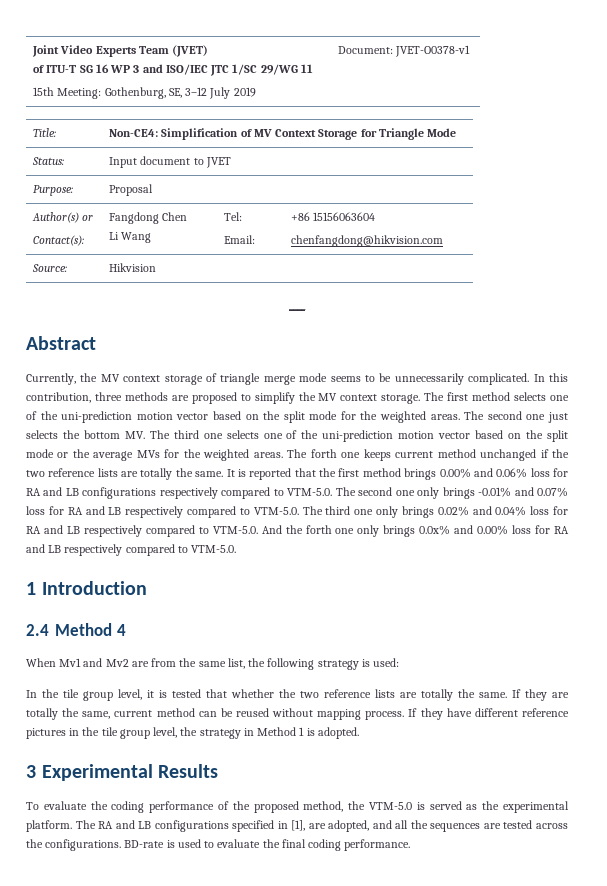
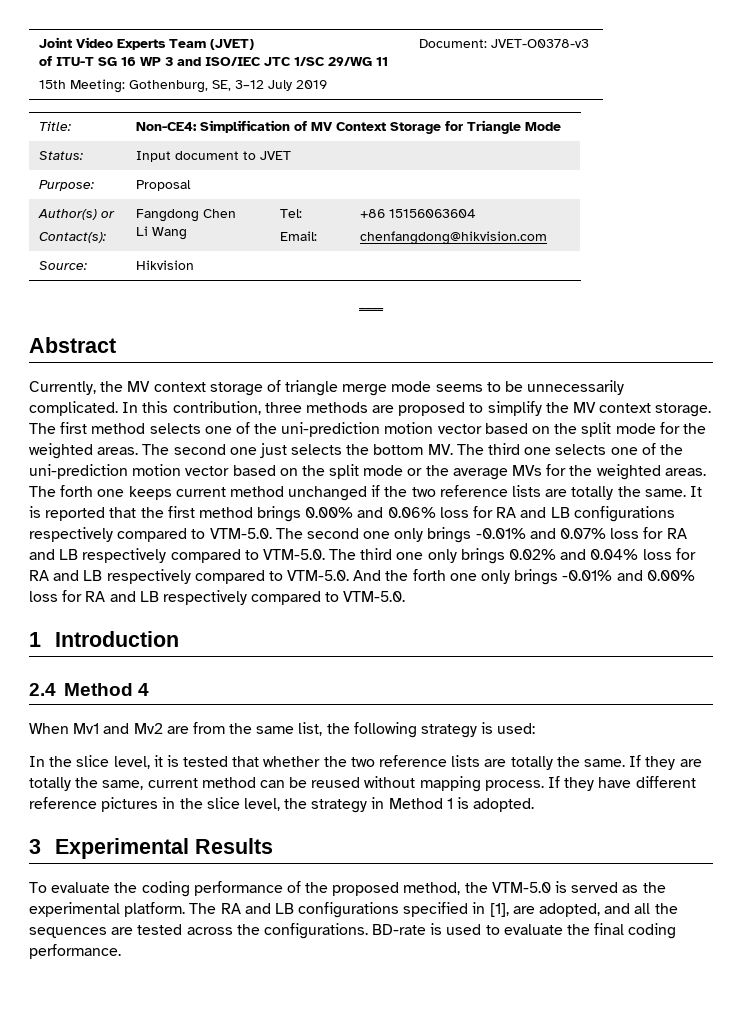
[395,45,471,57] JVET-O0378-v1 -> [491,39,590,48] JVET-O0378-v3
[419,525,451,535] 0.0x% -> [562,570,613,581] -0.01%
[63,689,113,701] tile group -> [76,755,110,767] slice
[101,727,150,739] tile group -> [206,797,240,809] slice

